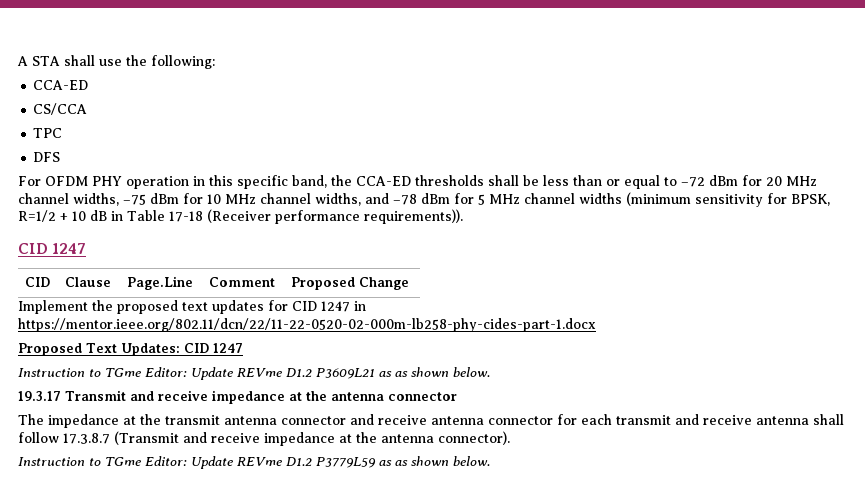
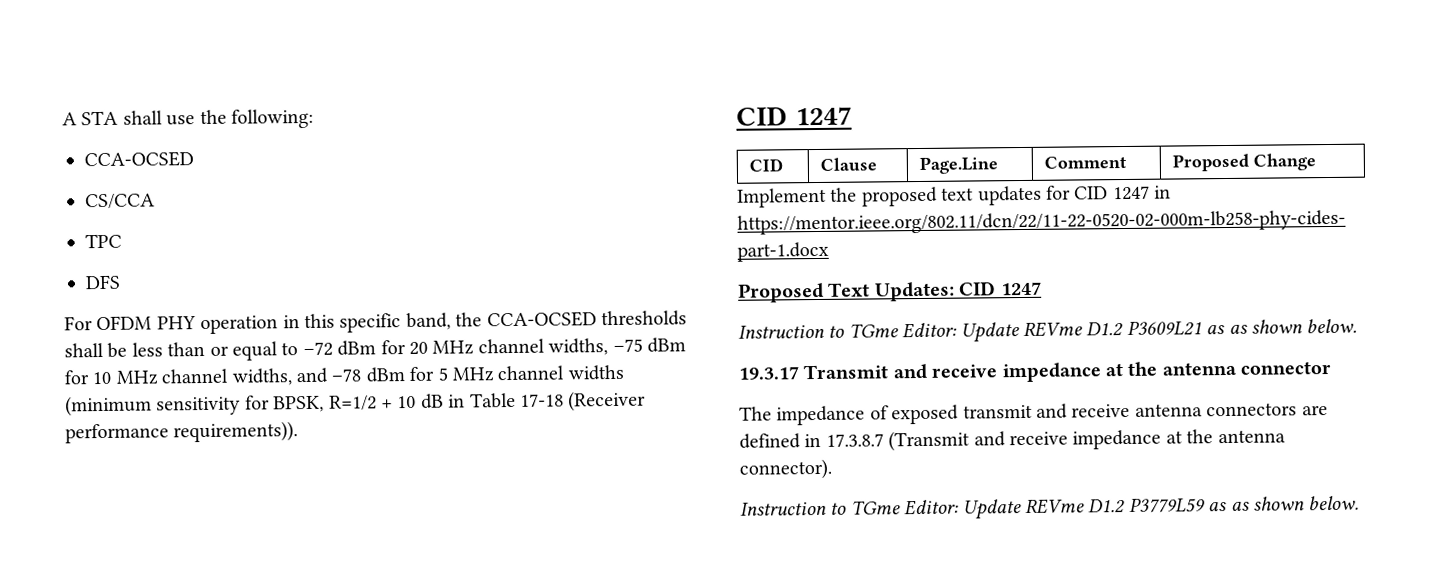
[33,80,89,90] CCA-ED -> [84,151,194,168] CCA-OCSED
[356,176,411,186] CCA-ED -> [486,311,597,328] CCA-OCSED
[123,414,844,425] [18,432,59,443] at the transmit antenna connector and receive antenna connector for each transmit and receive antenna shall follow -> [869,402,1328,425] [739,433,822,449] of exposed transmit and receive antenna connectors are defined in

